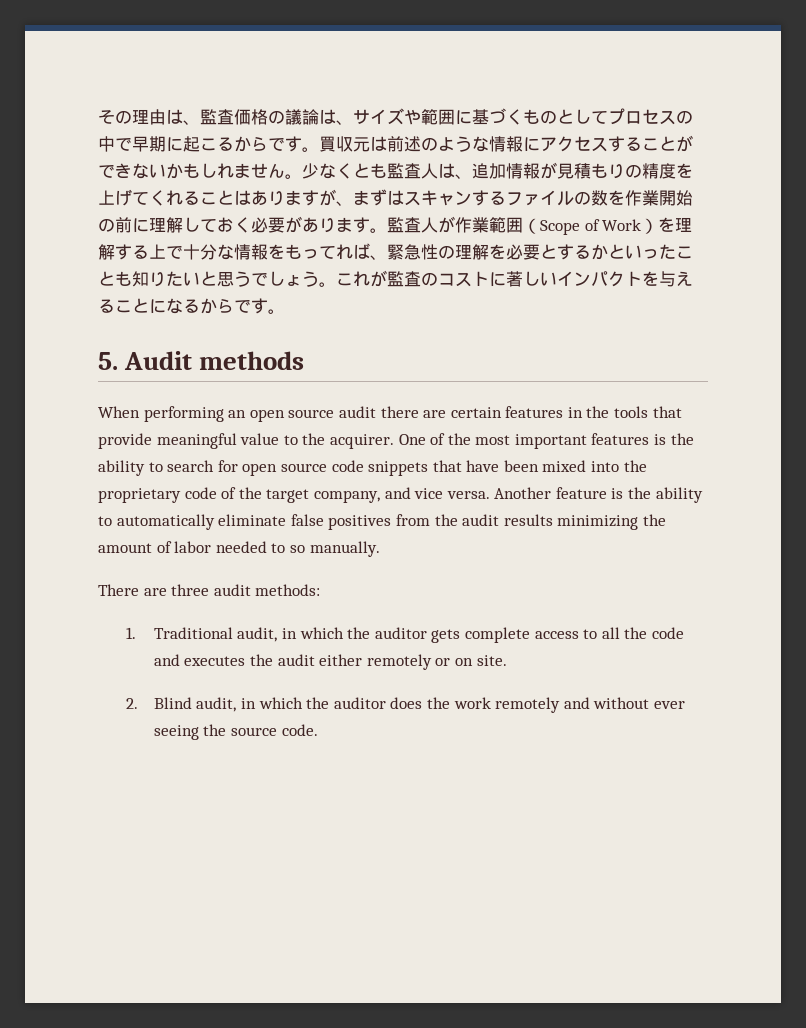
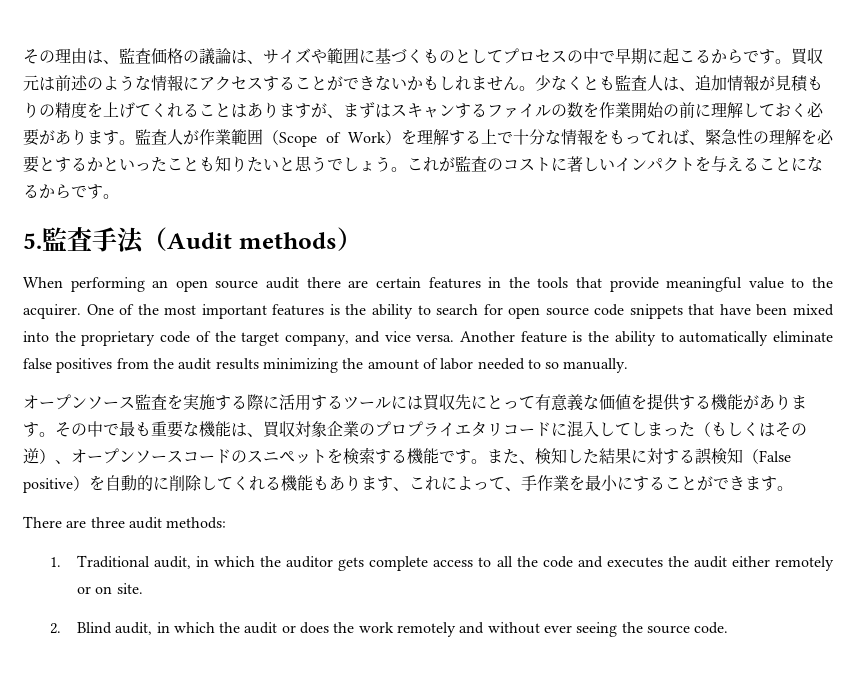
(118, 361) none -> [42,227,167,254] 監査手法（
(305, 360) none -> [336,227,362,251] ）
(380, 549) none -> [23,393,807,411] [23,421,807,438] [23,447,791,465] [23,475,793,493] // オープンソース監査を実施する際に活用するツールには買収先にとって有意義な価値を提供する機能があります。その中で最も重要な機能は、買収対象企業のプロプライエタリコードに混入してしまった（もしくはその逆）、オープンソースコードのスニペットを検索する機能です。また、検知した結果に対する誤検知（False positive）を自動的に削除してくれる機能もあります、これによって、手作業を最小にすることができます。
[333,697,386,709] auditor -> [244,622,296,634] audit or

